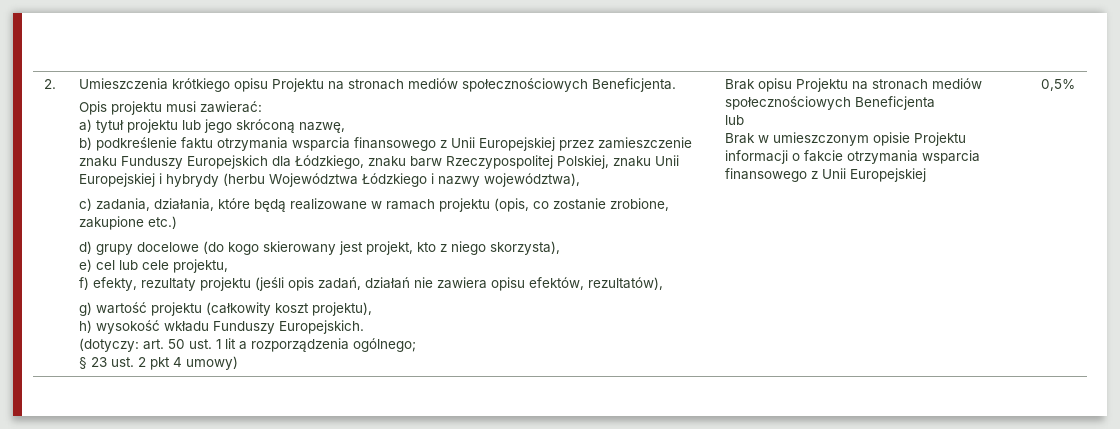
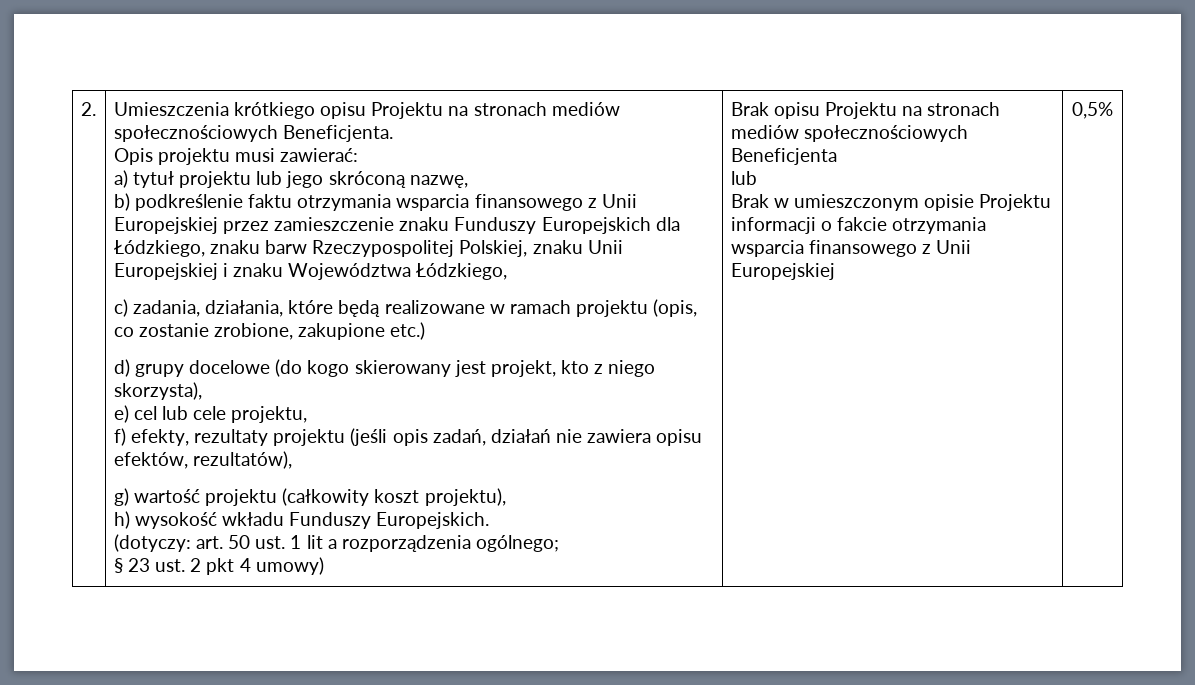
[166,173,581,187] hybrydy (herbu Województwa Łódzkiego i nazwy województwa), -> [233,263,508,280] znaku Województwa Łódzkiego,

